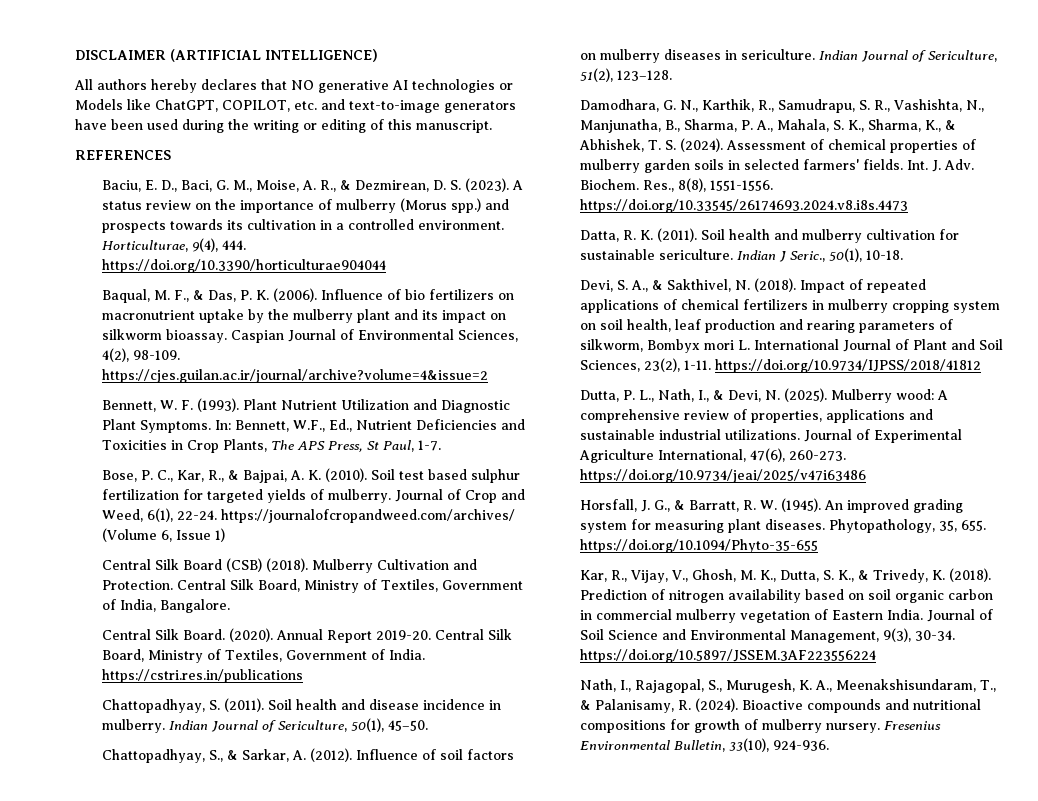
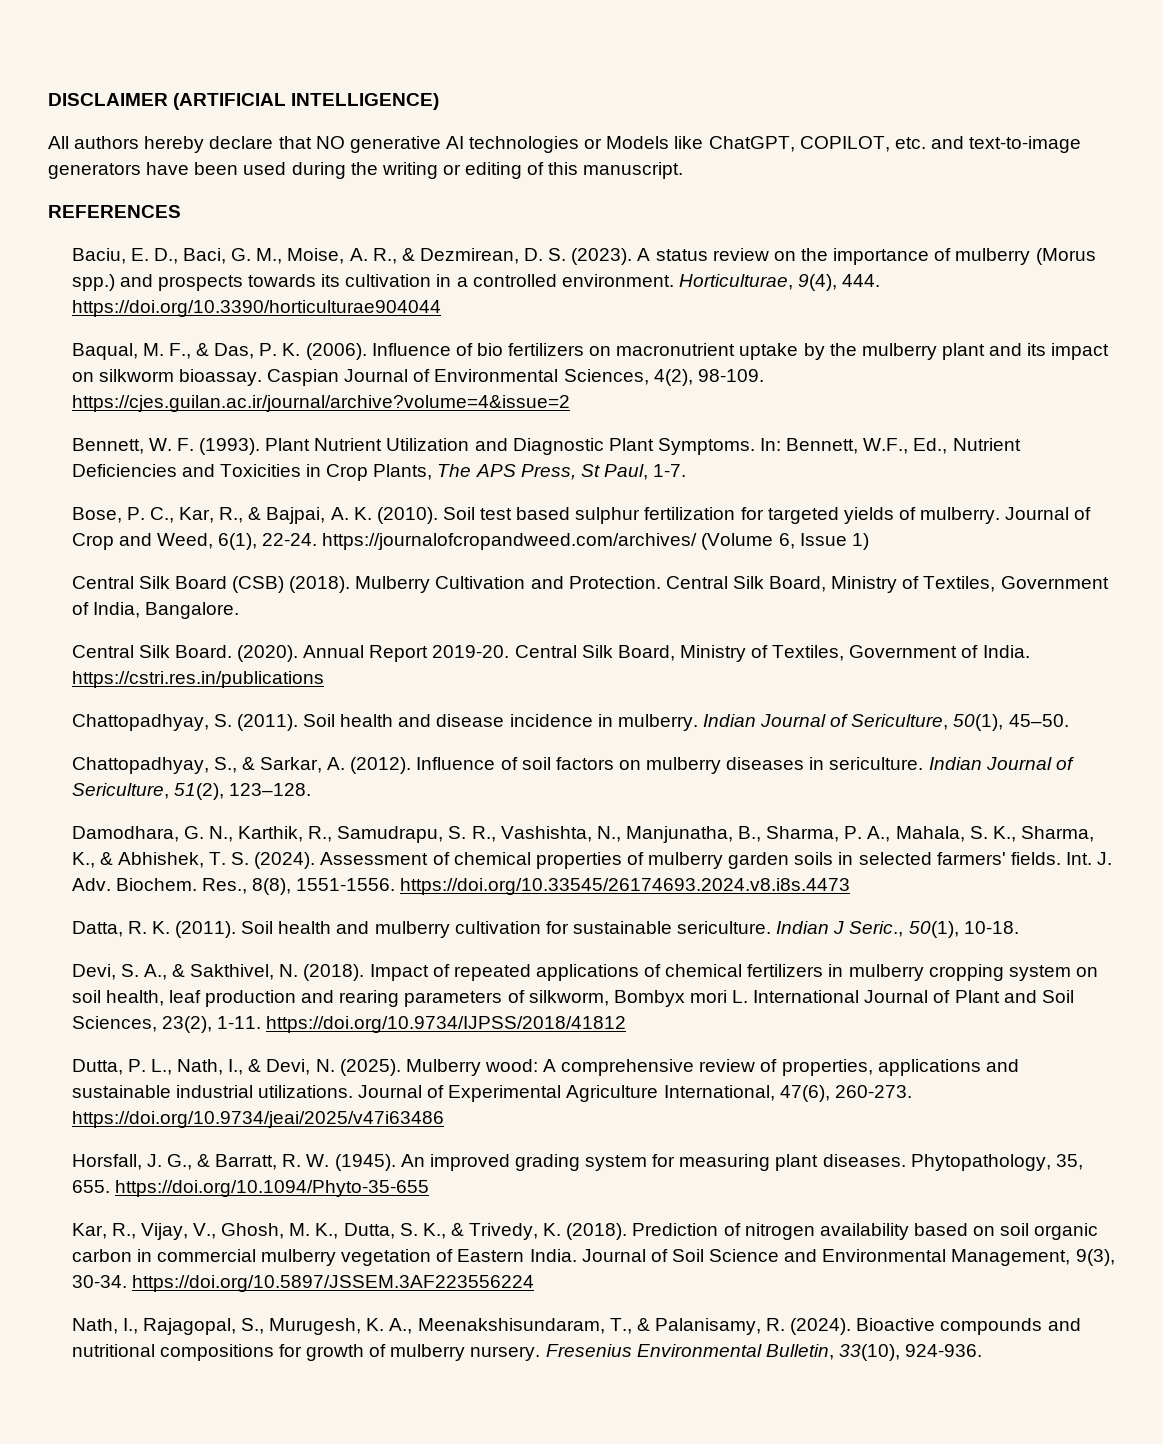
[201,79,257,90] declares -> [209,136,274,149] declare

